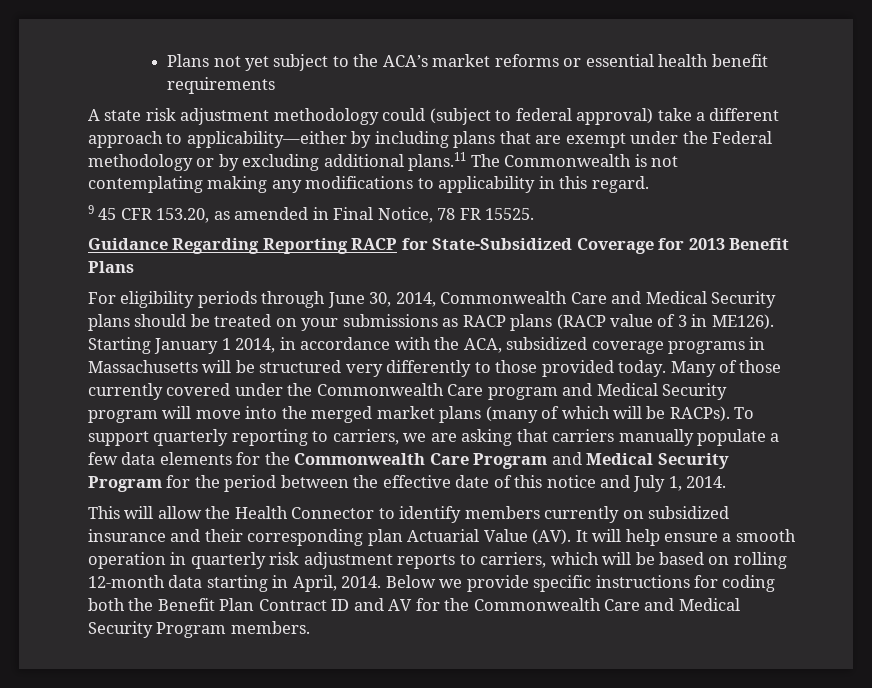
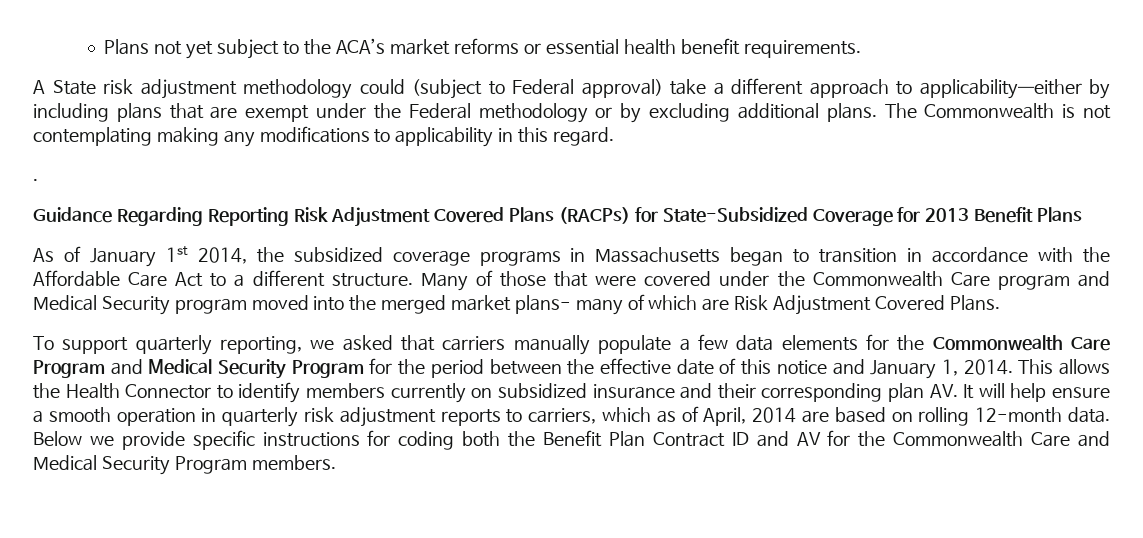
[167,77,276,94] requirements -> [743,40,861,58] requirements.
[104,110,142,121] state -> [52,80,96,95] State
[515,108,572,121] federal -> [512,79,574,95] Federal
[408,152,467,171] plans.11 -> [826,103,877,122] plans.
[88,205,535,223] [88,238,398,254] 9 45 CFR 153.20, as amended in Final Notice, 78 FR 15525. // Guidance Regarding Reporting RACP -> [33,179,38,181] [33,207,630,227] . // Guidance Regarding Reporting Risk Adjustment Covered Plans (RACPs)
[88,291,777,308] [88,314,774,331] [88,337,502,354] For eligibility periods through June 30, 2014, Commonwealth Care and Medical Security plans should be treated on your submissions as RACP plans (RACP value of 3 in ME126). Starting January 1 2014, in accordance with the ACA, -> [33,246,284,267] As of January 1st 2014, the
[202,360,667,377] will be structured very differently to those provided today. -> [730,247,1111,266] [33,270,413,287] began to transition in accordance with the Affordable Care Act to a different structure.
[88,383,163,400] currently -> [554,271,637,287] that were
[162,406,241,419] will move -> [251,295,309,310] moved
[439,406,755,423] [88,429,513,446] plans (many of which will be RACPs). To support quarterly reporting to carriers, we are asking -> [514,294,1000,315] [33,335,393,355] plans- many of which are Risk Adjustment Covered Plans. // To support quarterly reporting, we asked
[633,475,666,492] July -> [870,360,937,379] January
[88,506,202,519] // This will allow -> [1018,359,1111,375] This allows
[407,529,572,545] Actuarial Value (AV). -> [929,384,958,398] AV.
[602,552,787,569] [88,575,382,592] will be based on rolling 12-month data starting in April, 2014. -> [656,406,1111,426] as of April, 2014 are based on rolling 12-month data.

